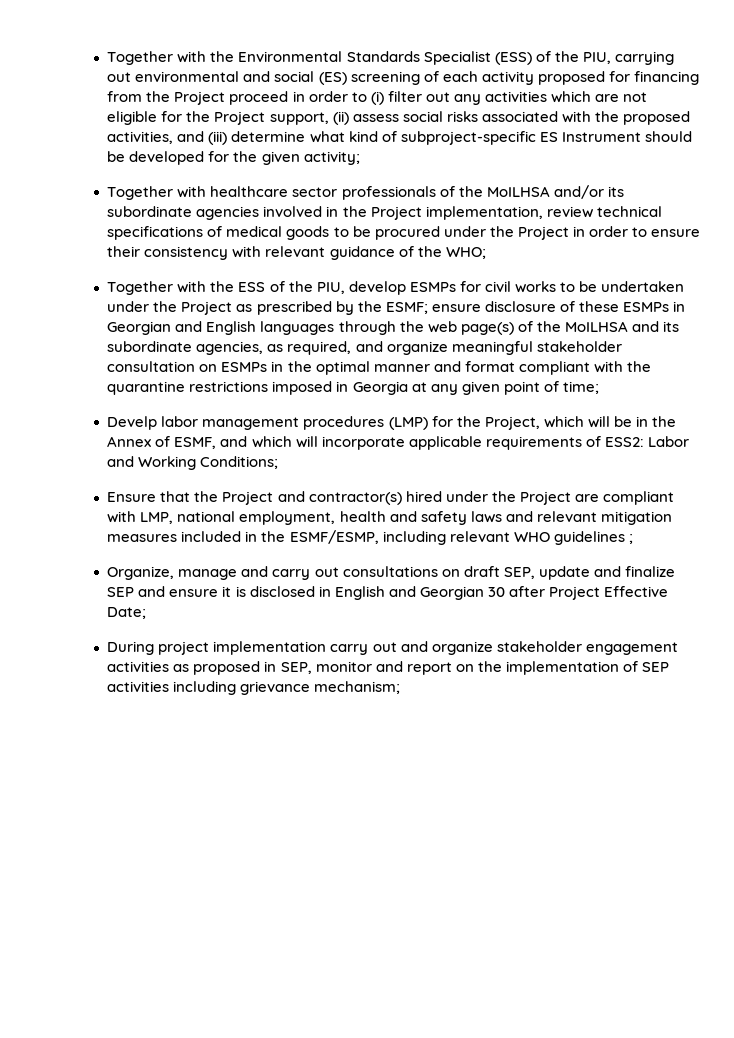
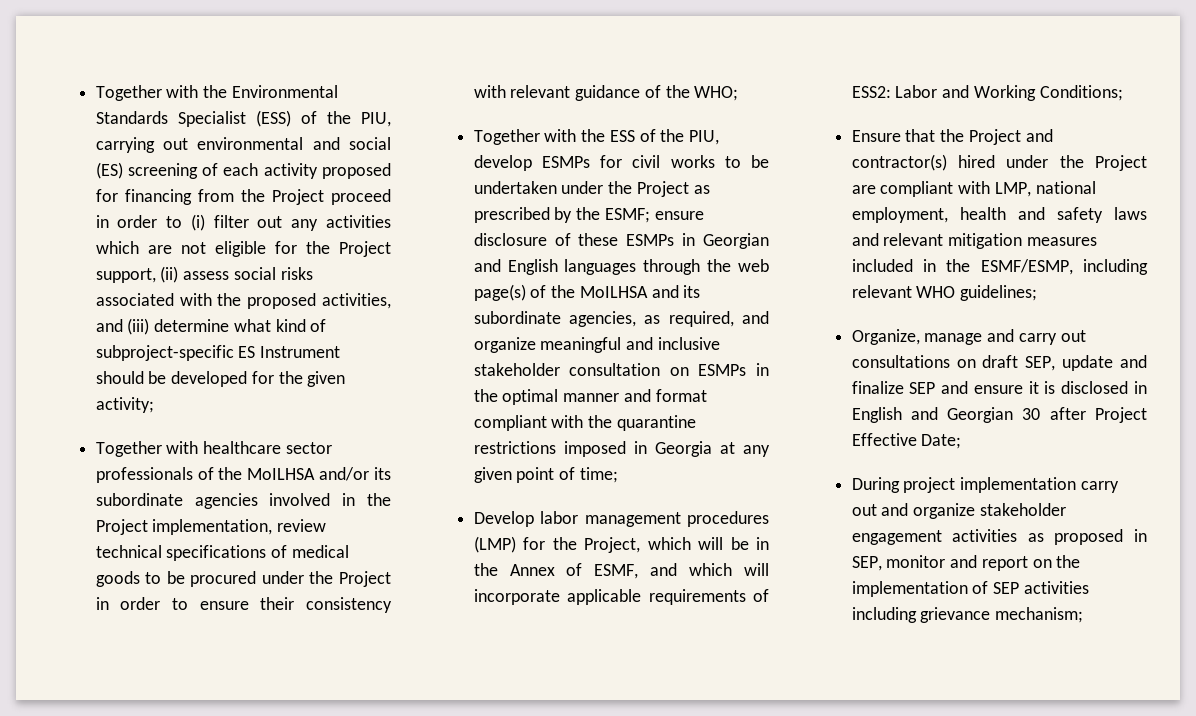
(533, 348) none -> [626,337,720,350] and inclusive
[107,416,158,430] Develp -> [473,511,534,527] Develop
[553,531,633,545] guidelines ; -> [960,285,1038,301] guidelines;

